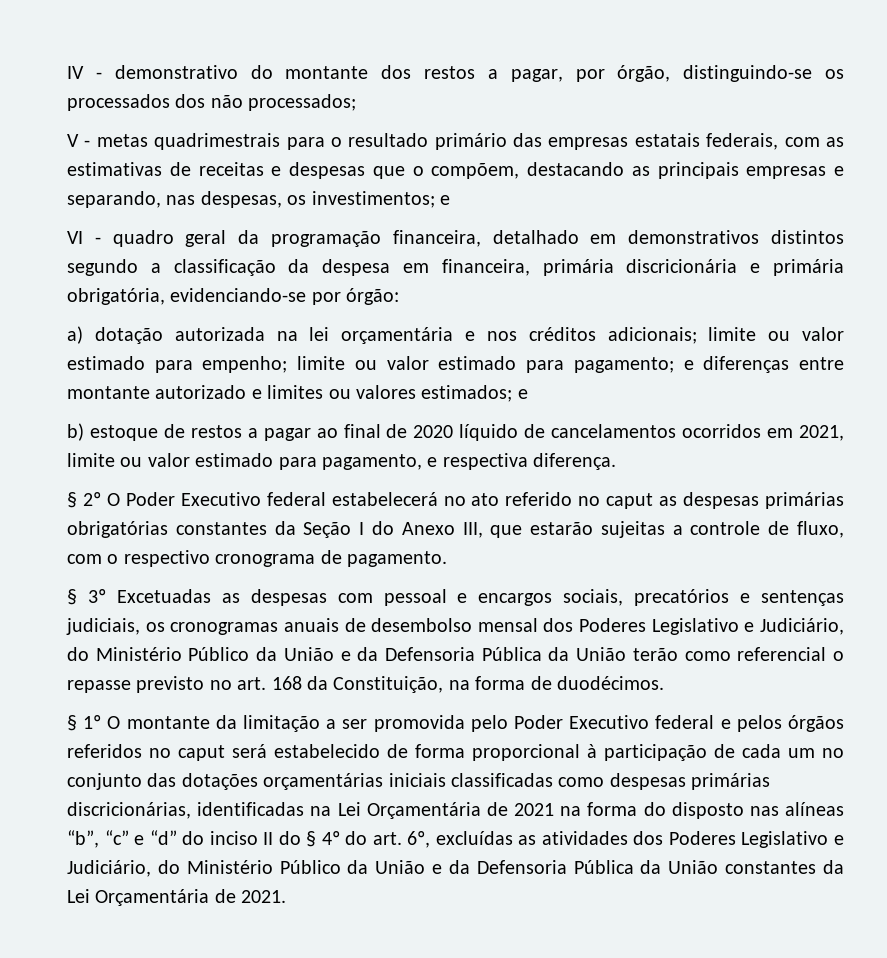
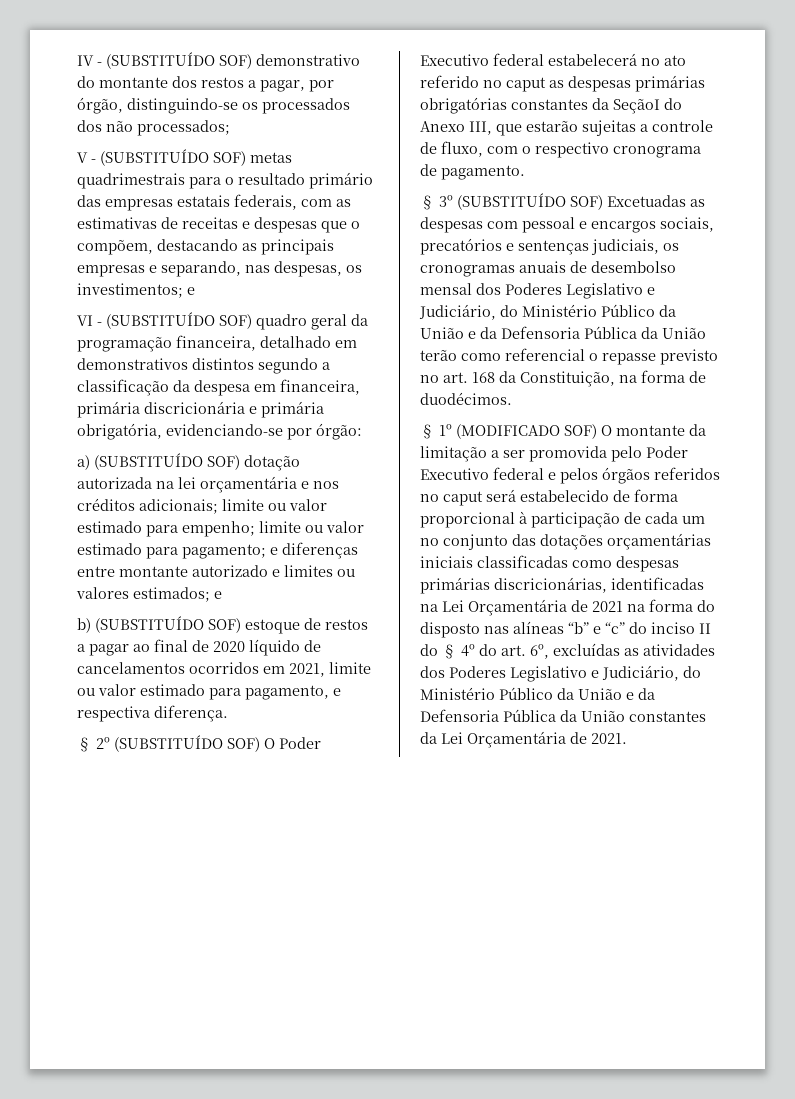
(102, 75) none -> [106,52,252,69] (SUBSTITUÍDO SOF)
(91, 143) none -> [100,149,246,166] (SUBSTITUÍDO SOF)
(101, 240) none -> [106,312,252,329] (SUBSTITUÍDO SOF)
(83, 335) none -> [94,453,240,470] (SUBSTITUÍDO SOF)
(84, 432) none -> [95,616,241,633] (SUBSTITUÍDO SOF)
(101, 499) none -> [114,735,260,752] (SUBSTITUÍDO SOF)
[303,522,365,538] Seção I -> [613,98,660,114] SeçãoI
(106, 596) none -> [457,193,603,210] (SUBSTITUÍDO SOF)
(102, 722) none -> [456,424,597,439] (MODIFICADO SOF)
[67,830,177,848] “b”, “c” e “d” -> [568,622,625,634] “b” e “c”

